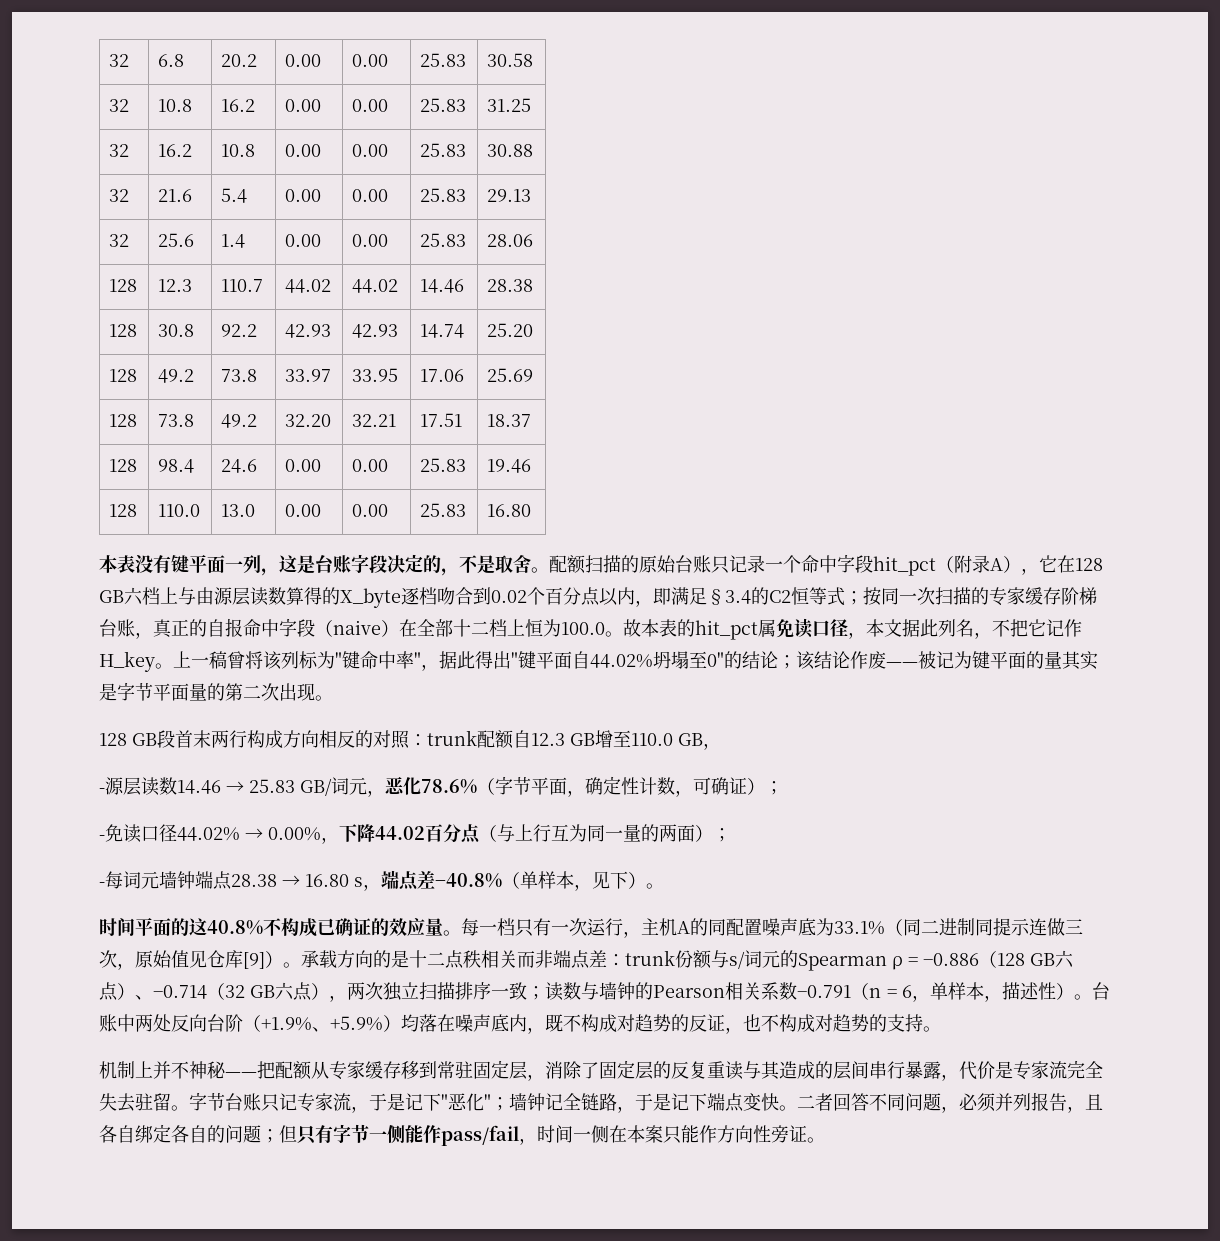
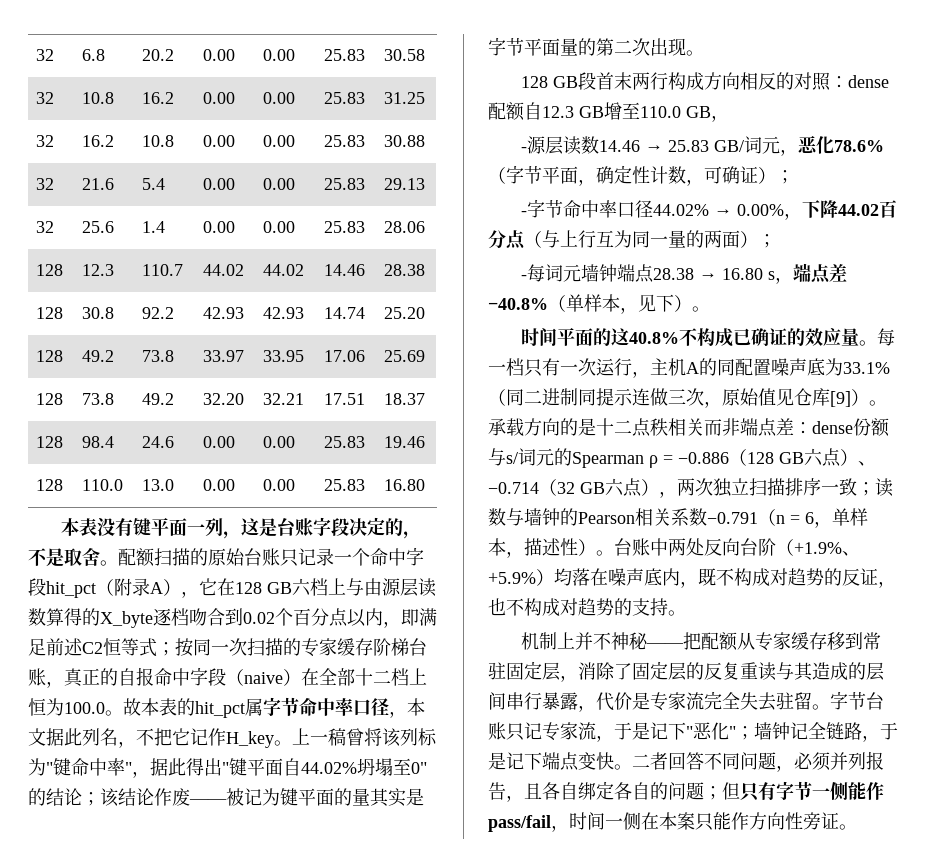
[707,587,769,605] §3.4的 -> [46,638,83,656] 前述
[776,618,813,638] 免读 -> [263,697,354,716] 字节命中率
[427,730,477,746] trunk -> [847,75,889,88] dense
[105,824,141,843] 免读 -> [526,199,617,218] 字节命中率
[625,950,675,966] trunk -> [812,421,853,434] dense

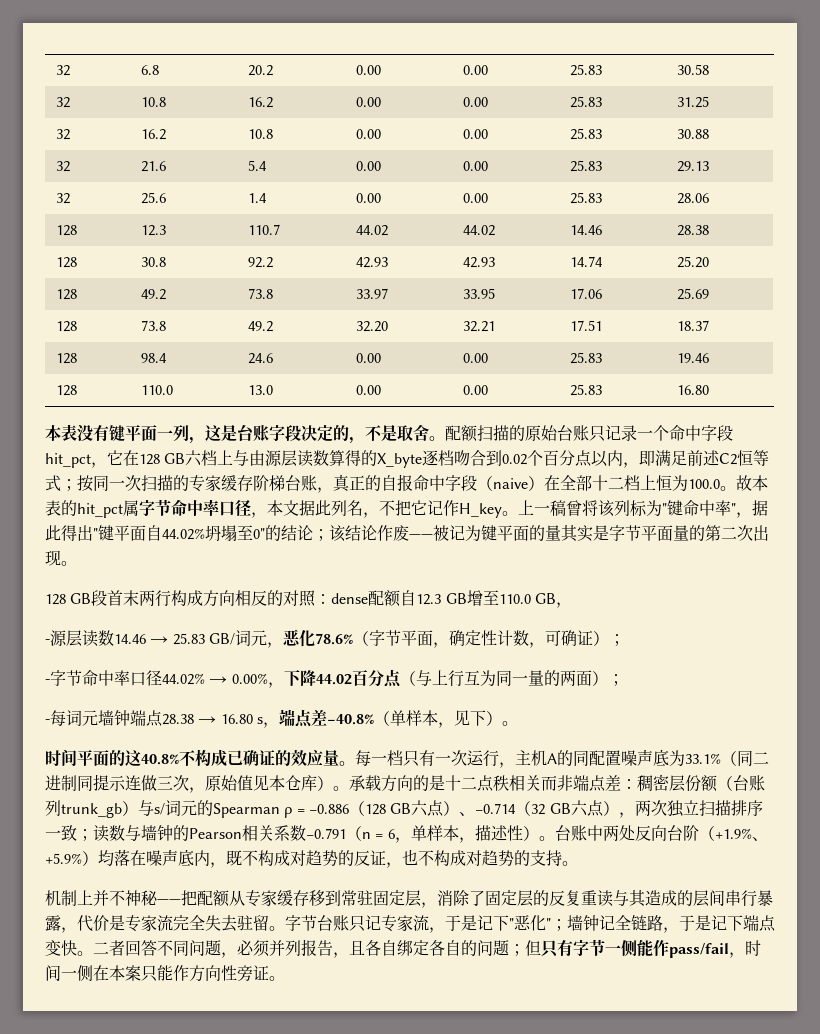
[96,578,181,596] （附录A） -> (91, 460) none
[794,388,851,407] 仓库[9] -> [269,775,317,791] 本仓库
[812,418,890,437] dense份额 -> [637,774,765,792] [45,800,138,818] 稠密层份额（台账列trunk_gb）

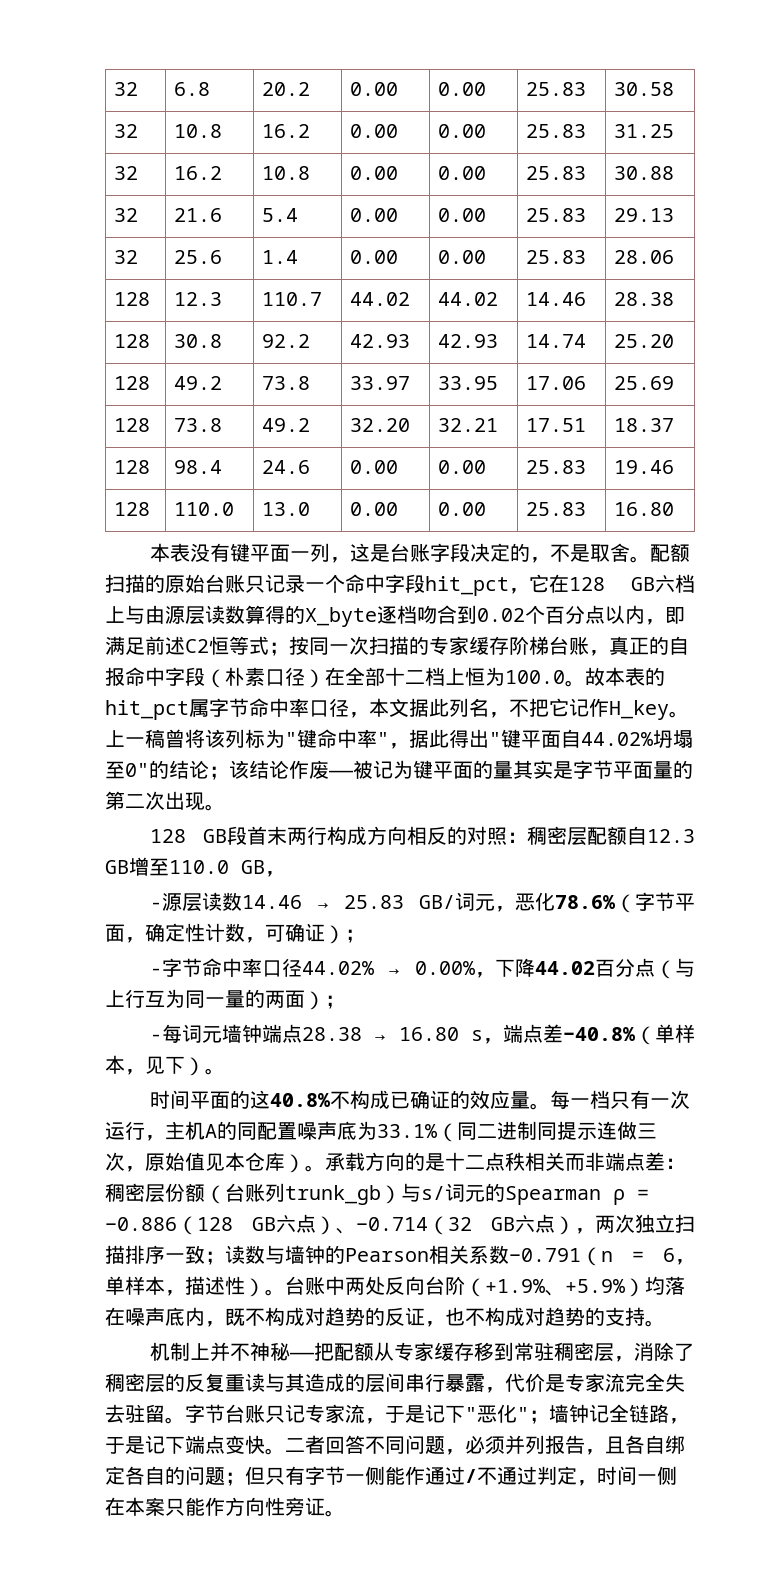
[493,478,528,489] naive -> [225,667,305,686] 朴素口径
[331,593,369,604] dense -> [527,826,587,846] 稠密层
[373,890,405,906] 固定 -> [553,1342,594,1361] 稠密
[485,890,517,906] 固定 -> [105,1373,145,1392] 稠密
[669,943,729,958] pass/fail -> [425,1466,577,1485] 通过/不通过判定

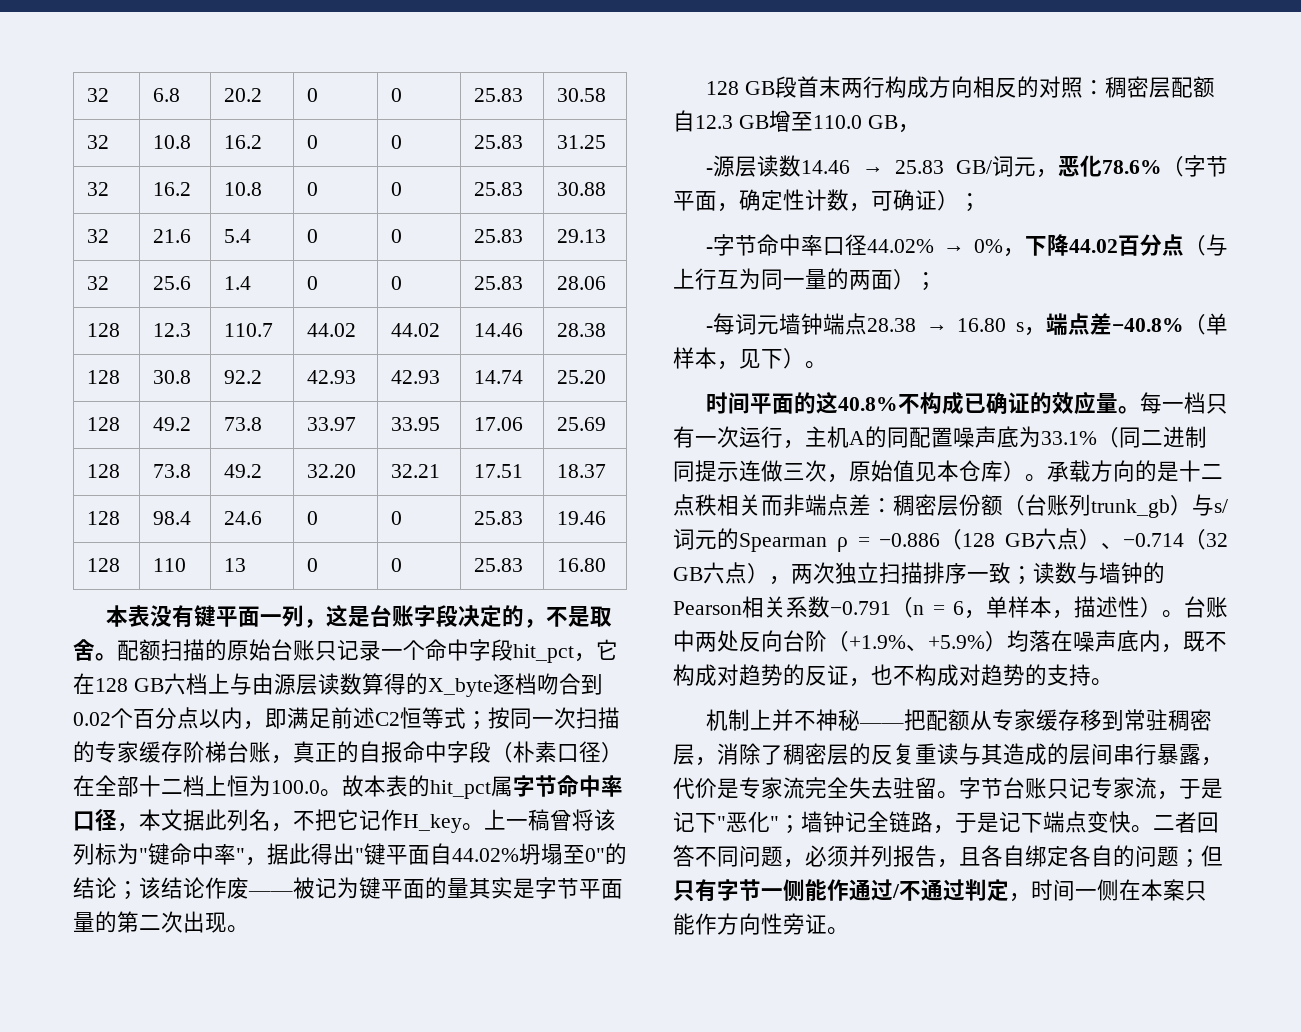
[349,82,398,96] [437,82,486,96] 0.00 | 0.00 -> [306,88,318,102] [390,88,402,102] 0 | 0
[349,124,398,138] [437,124,486,138] 0.00 | 0.00 -> [306,135,318,149] [390,135,402,149] 0 | 0
[349,166,398,180] [437,166,486,180] 0.00 | 0.00 -> [306,182,318,196] [390,182,402,196] 0 | 0
[349,208,398,222] [437,208,486,222] 0.00 | 0.00 -> [306,229,318,243] [390,229,402,243] 0 | 0
[349,250,398,264] [437,250,486,264] 0.00 | 0.00 -> [306,276,318,290] [390,276,402,290] 0 | 0
[349,460,398,474] [437,460,486,474] 0.00 | 0.00 -> [306,511,318,525] [390,511,402,525] 0 | 0
[173,502,234,516] [261,502,310,516] [349,502,398,516] [437,502,486,516] 110.0 | 13.0 | 0.00 | 0.00 -> [152,558,186,572] [223,558,246,572] [306,558,318,572] [390,558,402,572] 110 | 13 | 0 | 0
[415,961,475,975] 0.00% -> [974,239,1003,253] 0%

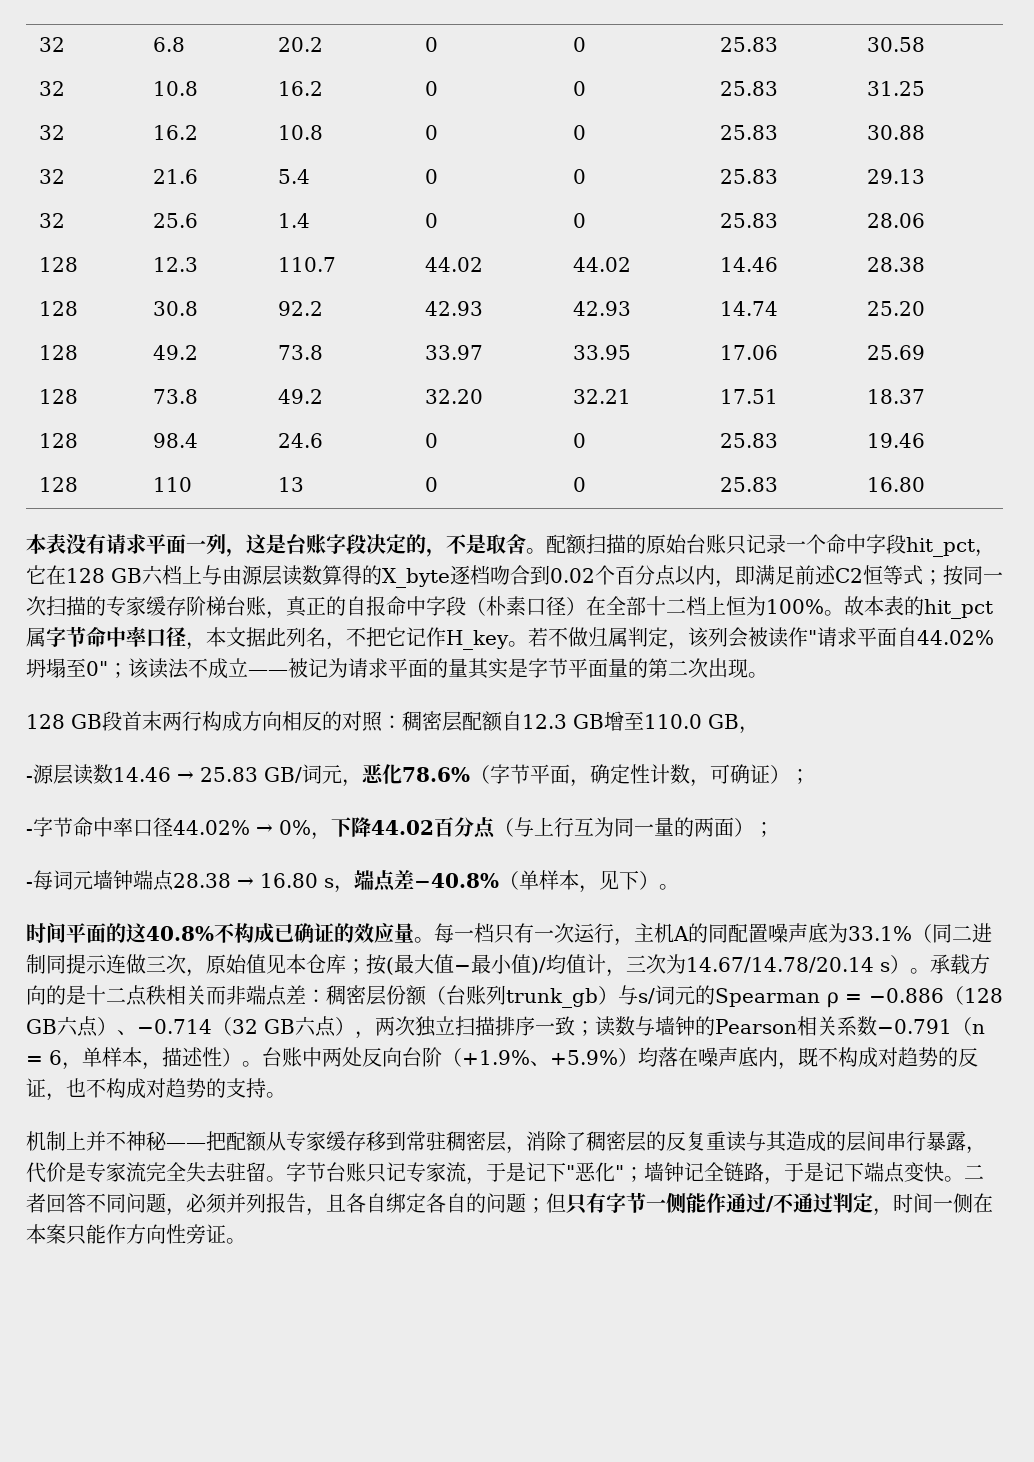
[193,605,216,627] 键 -> [106,534,146,554] 请求
[271,780,320,794] 100.0 -> [766,599,824,614] 100%
[484,809,616,831] [73,843,386,866] 上一稿曾将该列标为"键命中率"，据此得出"键 -> [528,627,857,650] 若不做归属判定，该列会被读作"请求
[605,843,627,865] [73,877,249,900] 的结论；该结论作废 -> [108,658,248,679] ；该读法不成立
[359,877,381,899] 键 -> [348,658,388,678] 请求
(1003, 471) none -> [346,954,890,977] ；按(最大值−最小值)/均值计，三次为14.67/14.78/20.14 s

